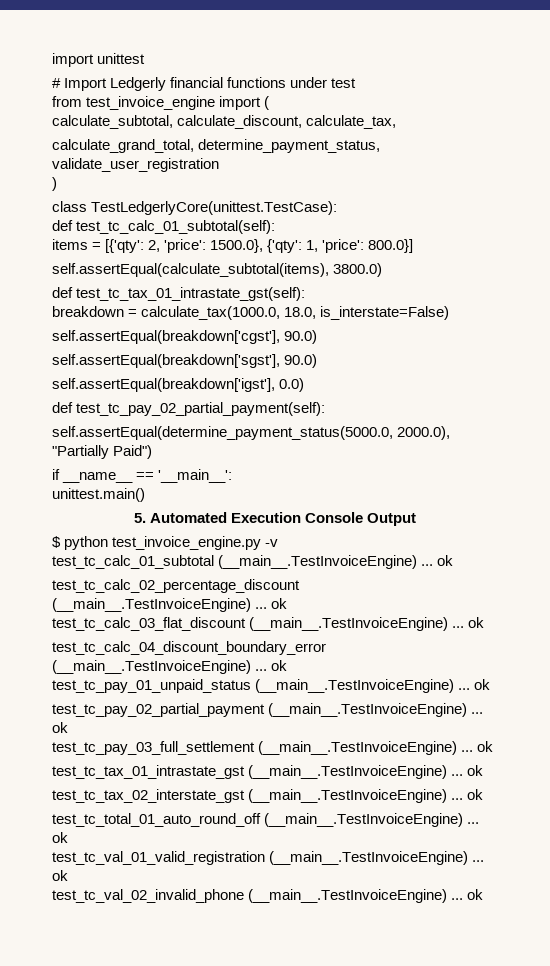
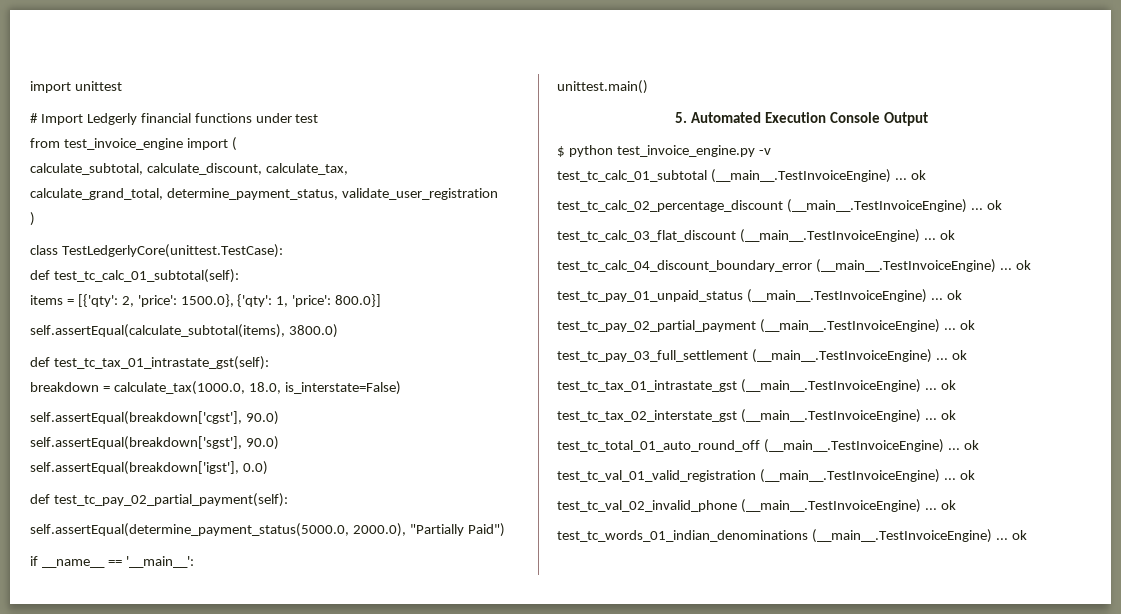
(484, 894) none -> [557,529,1027,543] // test_tc_words_01_indian_denominations (__main__.TestInvoiceEngine) ... ok

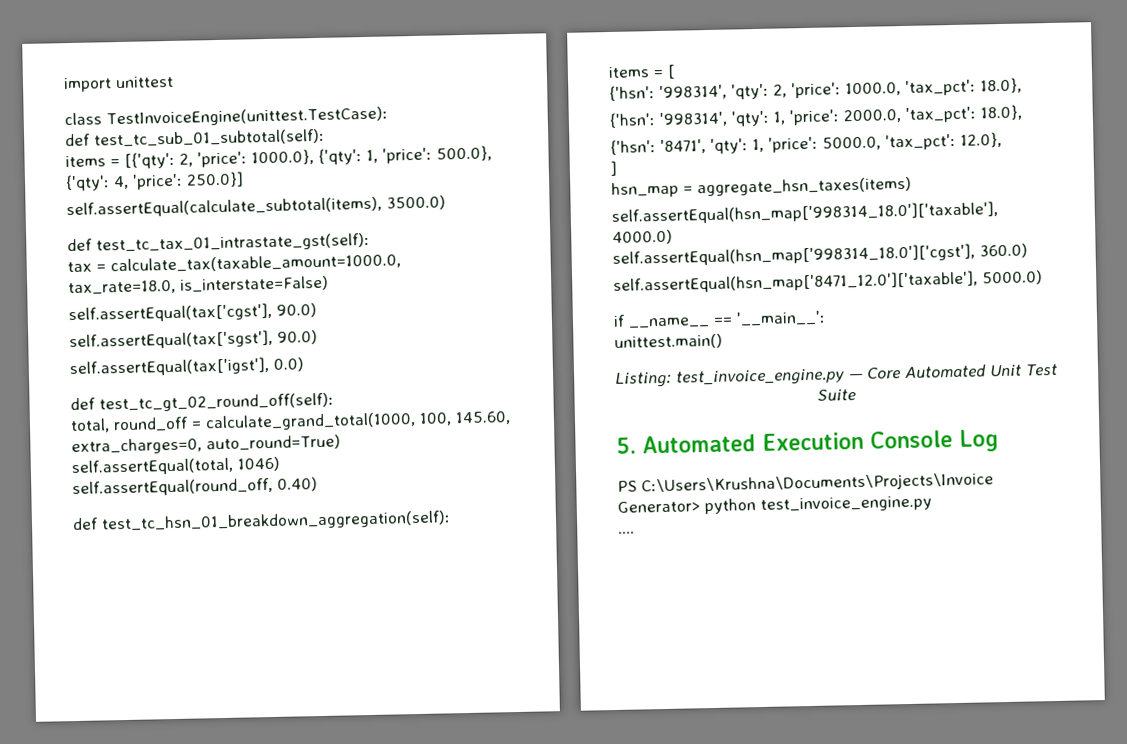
[30,113,319,125] [30,137,237,151] [30,163,348,175] [30,188,498,200] [30,212,35,226] // # Import Ledgerly financial functions under test // from test_invoice_engine import ( // calculate_subtotal, calculate_discount, calculate_tax, // calculate_grand_total, determine_payment_status, validate_user_registration // ) -> (174, 82) none
[61,244,283,258] [30,269,239,283] TestLedgerlyCore(unittest.TestCase): // def test_tc_calc_01_subtotal(self): -> [106,106,388,128] [65,128,325,148] TestInvoiceEngine(unittest.TestCase): // def test_tc_sub_01_subtotal(self):
[180,294,234,307] 1500.0}, -> [251,149,314,166] 1000.0},
[335,294,382,307] 800.0}] -> [436,145,492,162] [65,171,244,192] 500.0}, {'qty': 4, 'price': 250.0}]
[288,324,338,338] 3800.0) -> [386,195,446,211] 3500.0)
[30,381,281,395] breakdown = calculate_tax(1000.0, 18.0, -> [67,253,401,274] [68,279,176,296] tax = calculate_tax(taxable_amount=1000.0, tax_rate=18.0,
[30,411,279,425] [30,436,279,450] [30,461,239,475] self.assertEqual(breakdown['cgst'], 90.0) // self.assertEqual(breakdown['sgst'], 90.0) // self.assertEqual(breakdown['igst'], -> [68,302,317,324] [69,329,318,351] [69,357,269,378] self.assertEqual(tax['cgst'], 90.0) // self.assertEqual(tax['sgst'], 90.0) // self.assertEqual(tax['igst'],
[53,493,288,507] [30,523,505,537] test_tc_pay_02_partial_payment(self): // self.assertEqual(determine_payment_status(5000.0, 2000.0), "Partially Paid") -> [99,392,334,413] [70,411,511,434] [71,434,341,456] [71,456,280,477] [72,477,318,498] [72,510,451,533] [608,64,676,79] [609,77,1022,102] [609,104,1022,128] [610,132,1002,155] [610,160,618,176] [611,176,912,198] [611,201,998,225] [612,229,673,245] [612,243,1028,267] [613,270,1043,294] test_tc_gt_02_round_off(self): // total, round_off = calculate_grand_total(1000, 100, 145.60, extra_charges=0, auto_round=True) // self.assertEqual(total, 1046) // self.assertEqual(round_off, 0.40) // def test_tc_hsn_01_breakdown_aggregation(self): // items = [ // {'hsn': '998314', 'qty': 2, 'price': 1000.0, 'tax_pct': 18.0}, // {'hsn': '998314', 'qty': 1, 'price': 2000.0, 'tax_pct': 18.0}, // {'hsn': '8471', 'qty': 1, 'price': 5000.0, 'tax_pct': 12.0}, // ] // hsn_map = aggregate_hsn_taxes(items) // self.assertEqual(hsn_map['998314_18.0']['taxable'], 4000.0) // self.assertEqual(hsn_map['998314_18.0']['cgst'], 360.0) // self.assertEqual(hsn_map['8471_12.0']['taxable'], 5000.0)
[675,112,928,126] [557,145,771,157] [557,169,926,183] [557,199,1002,213] [557,229,955,243] [557,259,1031,273] [557,289,962,303] [557,319,975,333] [557,349,967,363] [557,379,956,393] [557,409,956,423] [557,439,979,453] [557,469,975,483] [557,499,956,513] [557,529,1027,543] 5. Automated Execution Console Output // $ python test_invoice_engine.py -v // test_tc_calc_01_subtotal (__main__.TestInvoiceEngine) ... ok // test_tc_calc_02_percentage_discount (__main__.TestInvoiceEngine) ... ok // test_tc_calc_03_flat_discount (__main__.TestInvoiceEngine) ... ok // test_tc_calc_04_discount_boundary_error (__main__.TestInvoiceEngine) ... ok // test_tc_pay_01_unpaid_status (__main__.TestInvoiceEngine) ... ok // test_tc_pay_02_partial_payment (__main__.TestInvoiceEngine) ... ok // test_tc_pay_03_full_settlement (__main__.TestInvoiceEngine) ... ok // test_tc_tax_01_intrastate_gst (__main__.TestInvoiceEngine) ... ok // test_tc_tax_02_interstate_gst (__main__.TestInvoiceEngine) ... ok // test_tc_total_01_auto_round_off (__main__.TestInvoiceEngine) ... ok // test_tc_val_01_valid_registration (__main__.TestInvoiceEngine) ... ok // test_tc_val_02_invalid_phone (__main__.TestInvoiceEngine) ... ok // test_tc_words_01_indian_denominations (__main__.TestInvoiceEngine) ... ok -> [615,363,1059,388] [817,389,856,401] [616,429,999,454] [617,472,994,495] [617,495,932,515] [618,531,635,534] Listing: test_invoice_engine.py — Core Automated Unit Test Suite // 5. Automated Execution Console Log // PS C:\Users\Krushna\Documents\Projects\Invoice Generator> python test_invoice_engine.py // ....

